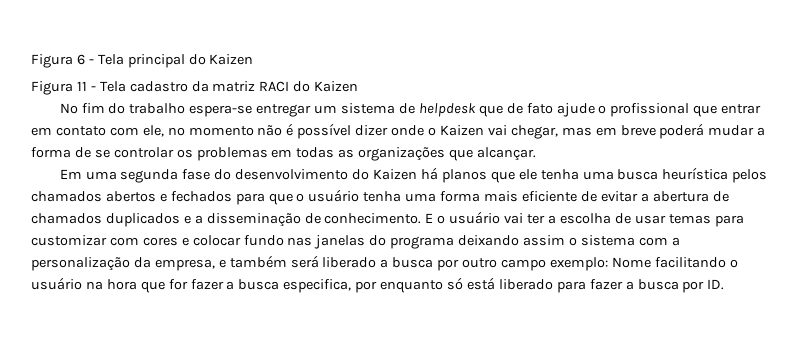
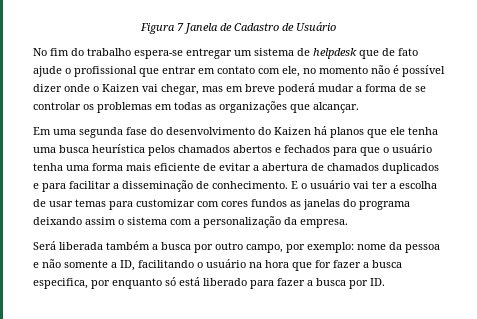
[31,54,254,68] [31,81,359,95] Figura 6 - Tela principal do Kaizen // Figura 11 - Tela cadastro da matriz RACI do Kaizen -> [140,22,336,34] Figura 7 Janela de Cadastro de Usuário
(191, 219) none -> [42,181,111,192] para facilitar
[181,235,313,246] e colocar fundo nas -> [251,199,301,207] fundos as
[154,255,651,271] empresa, e também será liberado a busca por outro campo exemplo: Nome -> [300,219,348,228] [33,241,440,253] [33,259,135,271] empresa. // Será liberada também a busca por outro campo, por exemplo: nome da pessoa e não somente a ID,

